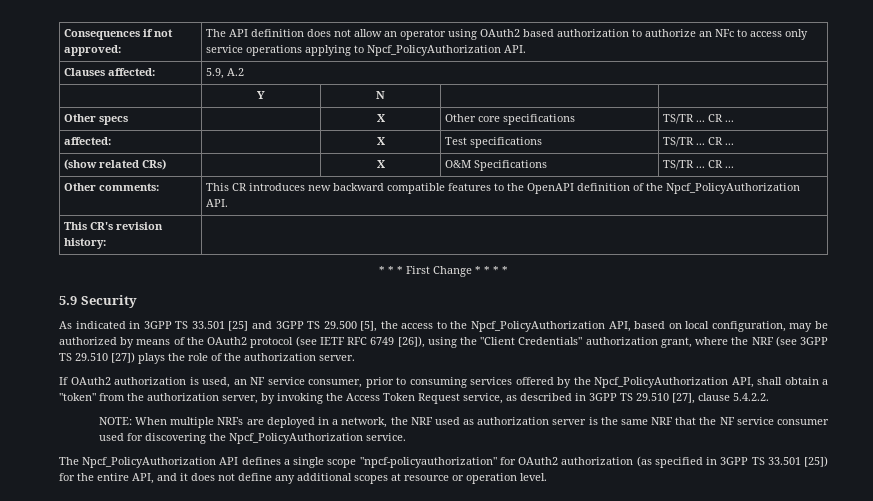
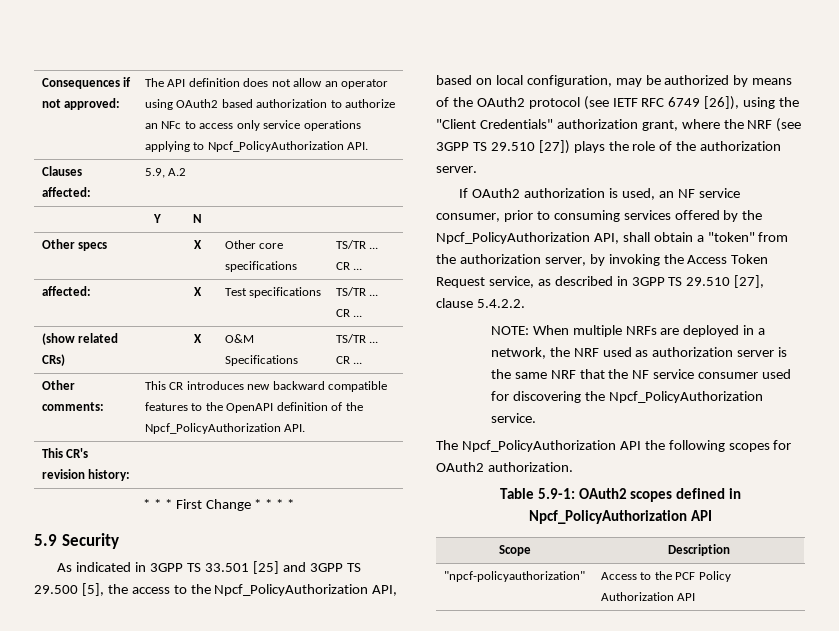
[241,456,829,468] [59,473,547,484] defines a single scope "npcf-policyauthorization" for OAuth2 authorization (as specified in 3GPP TS 33.501 [25]) for the entire API, and it does not define any additional scopes at resource or operation level. -> [644,440,792,452] [436,462,573,472] [499,488,742,502] [529,510,712,524] [499,545,531,556] [668,544,730,556] [443,571,585,582] [600,571,731,582] [600,592,696,601] the following scopes for OAuth2 authorization. // Table 5.9-1: OAuth2 scopes defined in Npcf_PolicyAuthorization API // Scope | Description // "npcf-policyauthorization" | Access to the PCF Policy Authorization API

